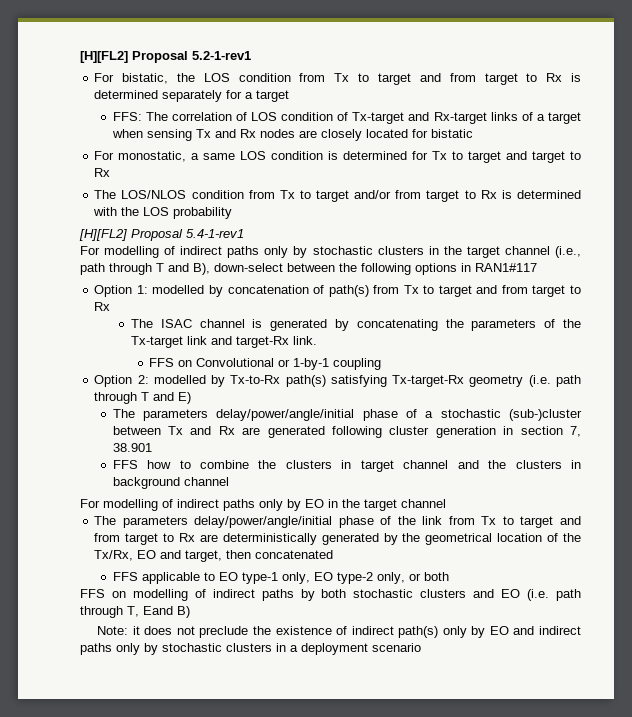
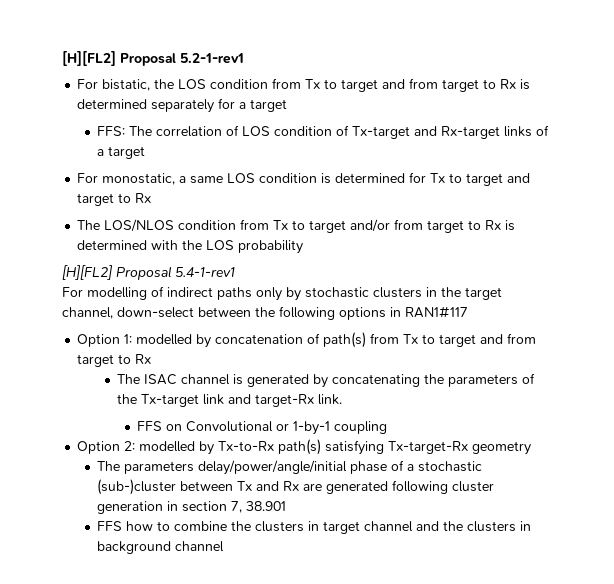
[111,129,473,141] when sensing Tx and Rx nodes are closely located for bistatic -> (146, 152) none
[504,246,581,258] [80,263,210,275] channel (i.e., path through T and B), -> [62,307,113,319] channel,
[528,375,581,387] [94,392,192,404] (i.e. path through T and E) -> (532, 448) none
[80,499,446,511] [94,516,581,528] [94,533,581,545] [94,550,334,562] [112,572,449,584] [80,589,581,601] [80,606,190,618] [97,626,581,638] [80,643,421,655] // For modelling of indirect paths only by EO in the target channel // The parameters delay/power/angle/initial phase of the link from Tx to target and from target to Rx are deterministically generated by the geometrical location of the Tx/Rx, EO and target, then concatenated // FFS applicable to EO type-1 only, EO type-2 only, or both // FFS on modelling of indirect paths by both stochastic clusters and EO (i.e. path through T, Eand B) // Note: it does not preclude the existence of indirect path(s) only by EO and indirect paths only by stochastic clusters in a deployment scenario -> (225, 546) none

